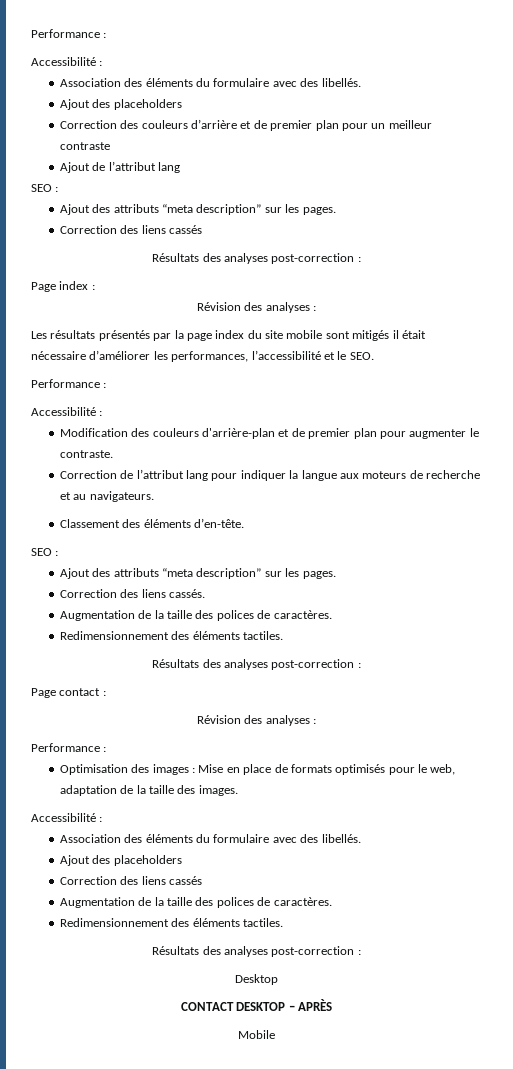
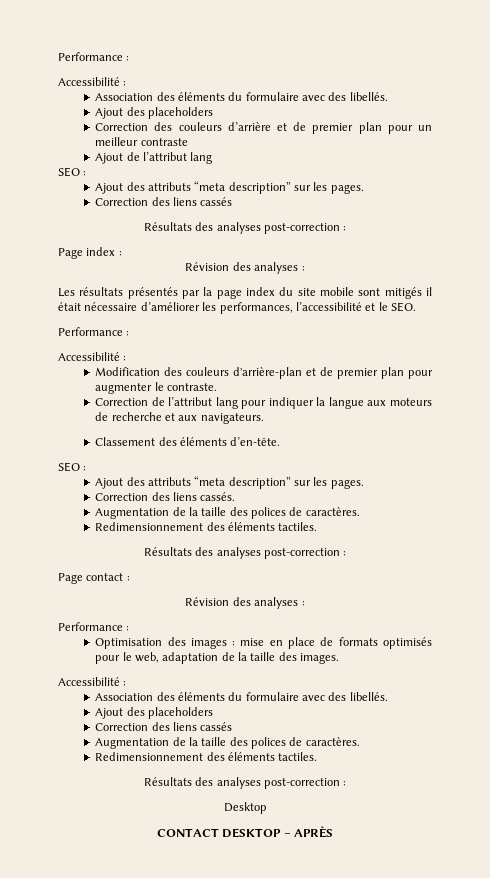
[73,494,87,500] au -> [178,415,198,421] aux
[198,764,224,773] Mise -> [240,638,265,646] mise
[238,1030,275,1039] // Mobile -> (334, 832) none

